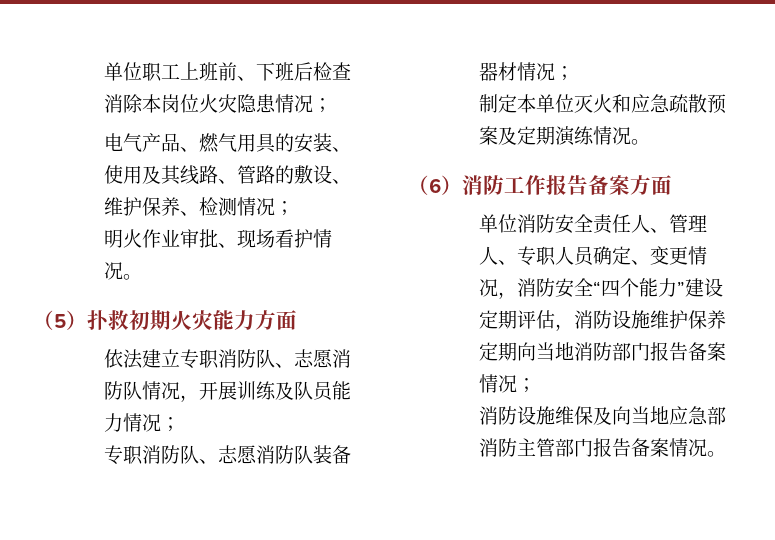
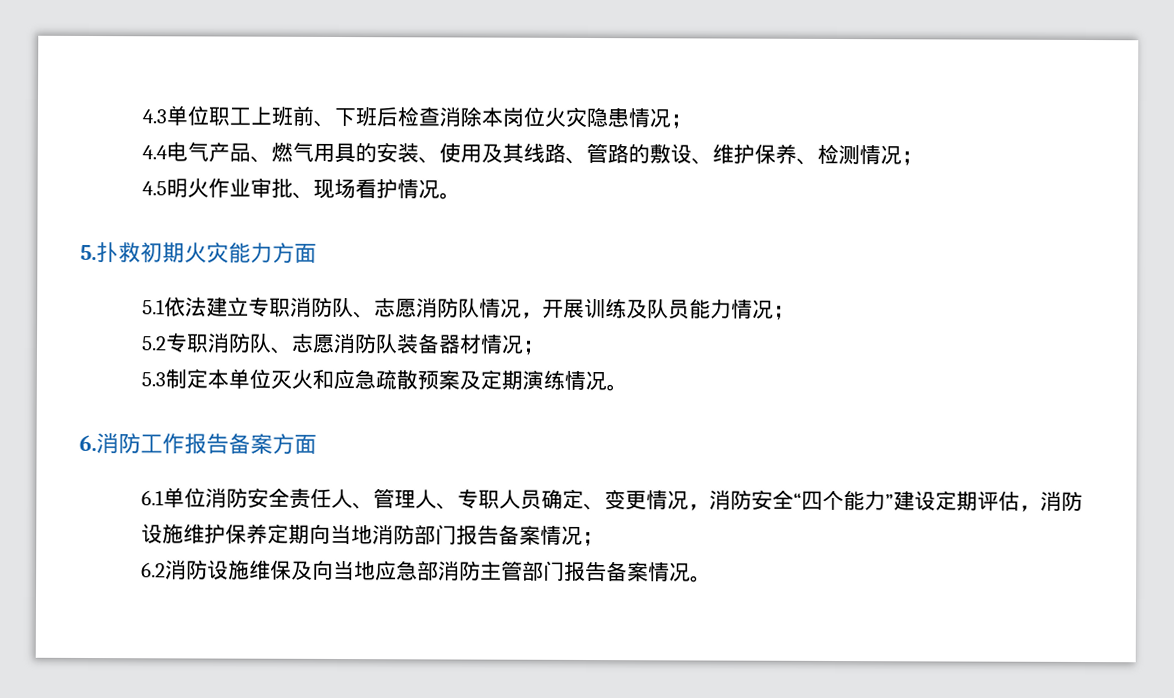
(103, 71) none -> [141,109,167,124] 4.3
(332, 105) none -> [141,145,168,160] 4.4
(294, 208) none -> [141,181,167,196] 4.5
[33,310,87,330] （5） -> [80,244,97,261] 5.
(297, 320) none -> [141,299,165,315] 5.1
(180, 424) none -> [140,336,167,351] 5.2
(574, 73) none -> [140,372,166,387] 5.3
[408,175,462,195] （6） -> [79,434,97,452] 6.
(672, 185) none -> [140,490,164,506] 6.1
(536, 385) none -> [140,562,166,578] 6.2

